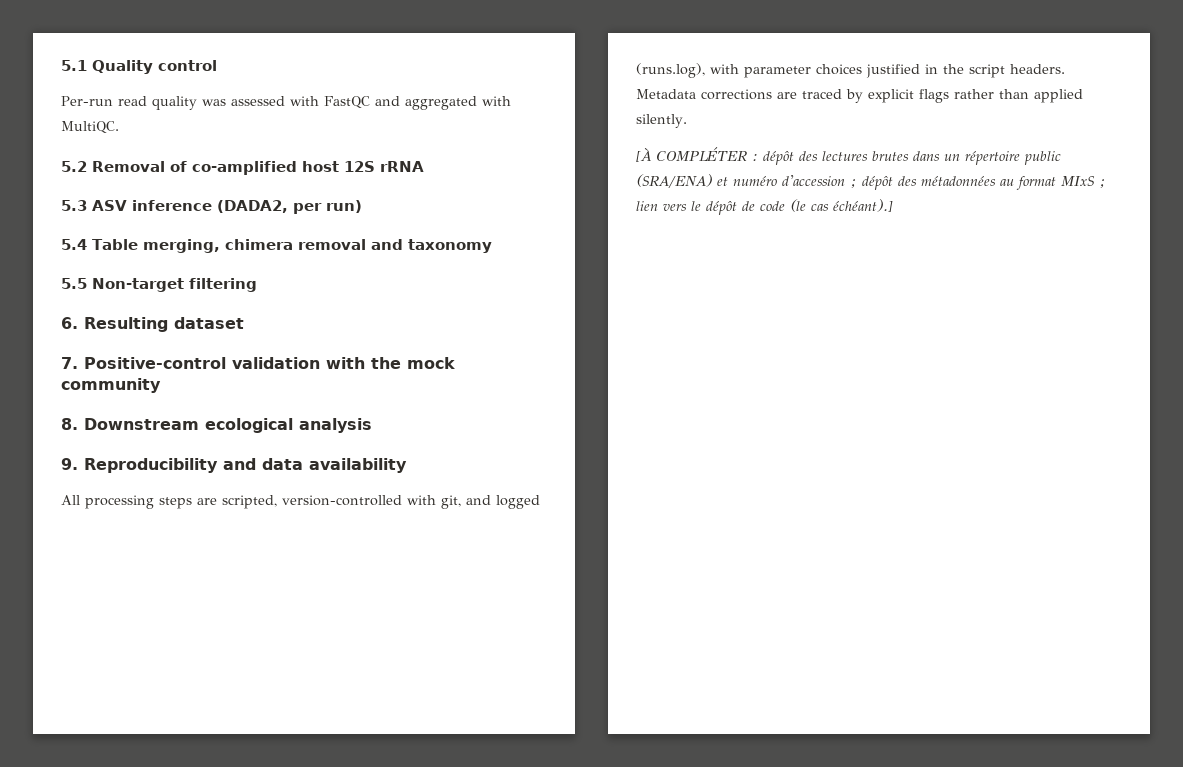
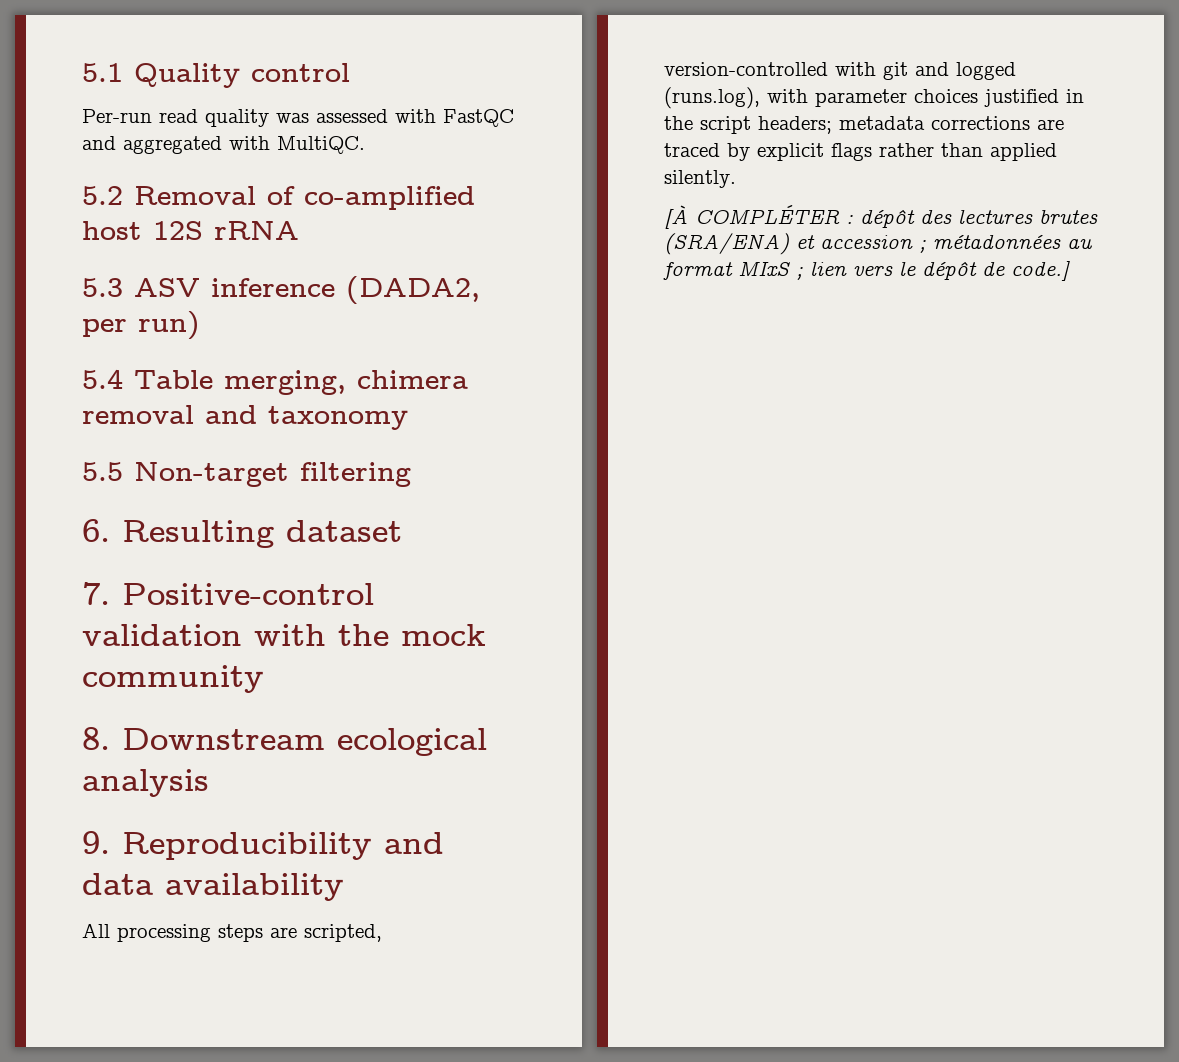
[441,495,461,509] git, -> [883,62,908,80] git
[1010,64,1065,74] [636,89,696,99] headers. Metadata -> [758,116,925,134] headers; metadata
[913,151,1061,165] [636,174,917,190] dans un répertoire public (SRA/ENA) et numéro d'accession ; dépôt des -> [664,233,926,255] (SRA/ENA) et accession ;
[760,199,893,212] code (le cas échéant).] -> [1011,260,1070,281] code.]

